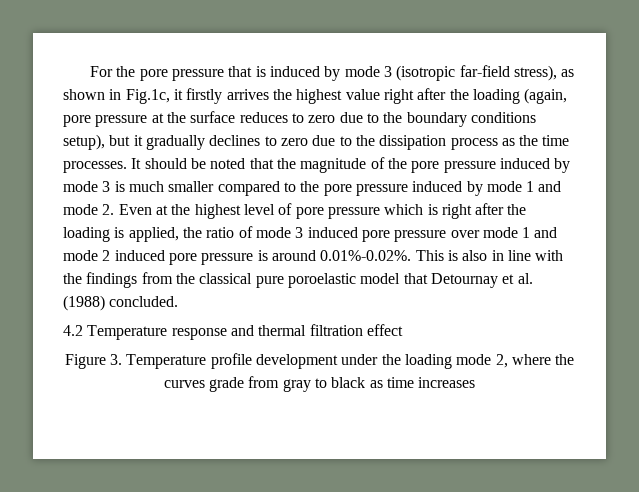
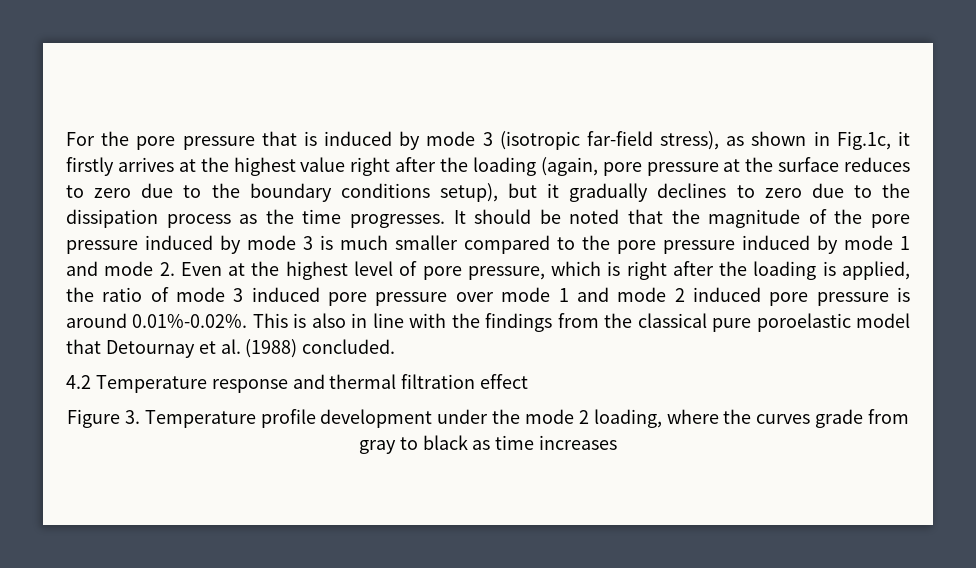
(269, 94) none -> [178,159,196,172] at
[63,161,127,173] processes. -> [350,214,445,228] progresses.
[327,207,380,219] pressure -> [467,266,545,280] pressure,
[404,354,508,369] loading mode 2, -> [525,409,662,428] mode 2 loading,

